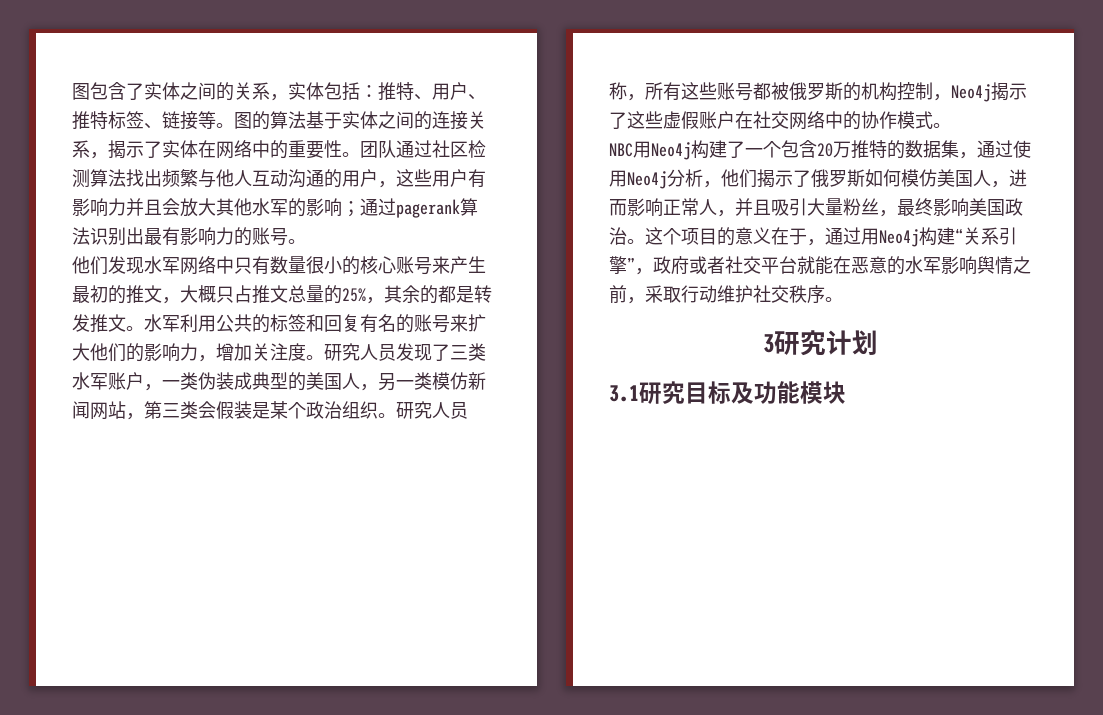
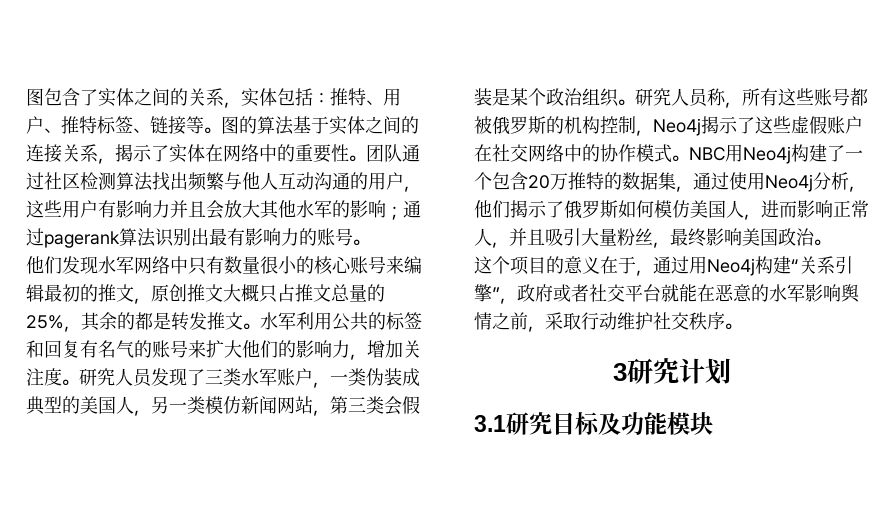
[450,256,486,274] 产生 -> [404,256,422,274] [26,284,44,302] 编辑
(180, 300) none -> [151,284,223,302] 原创推文
(396, 323) none -> [116,340,134,358] 气
(951, 125) // -> (689, 158) none
(645, 241) none -> (831, 242) //

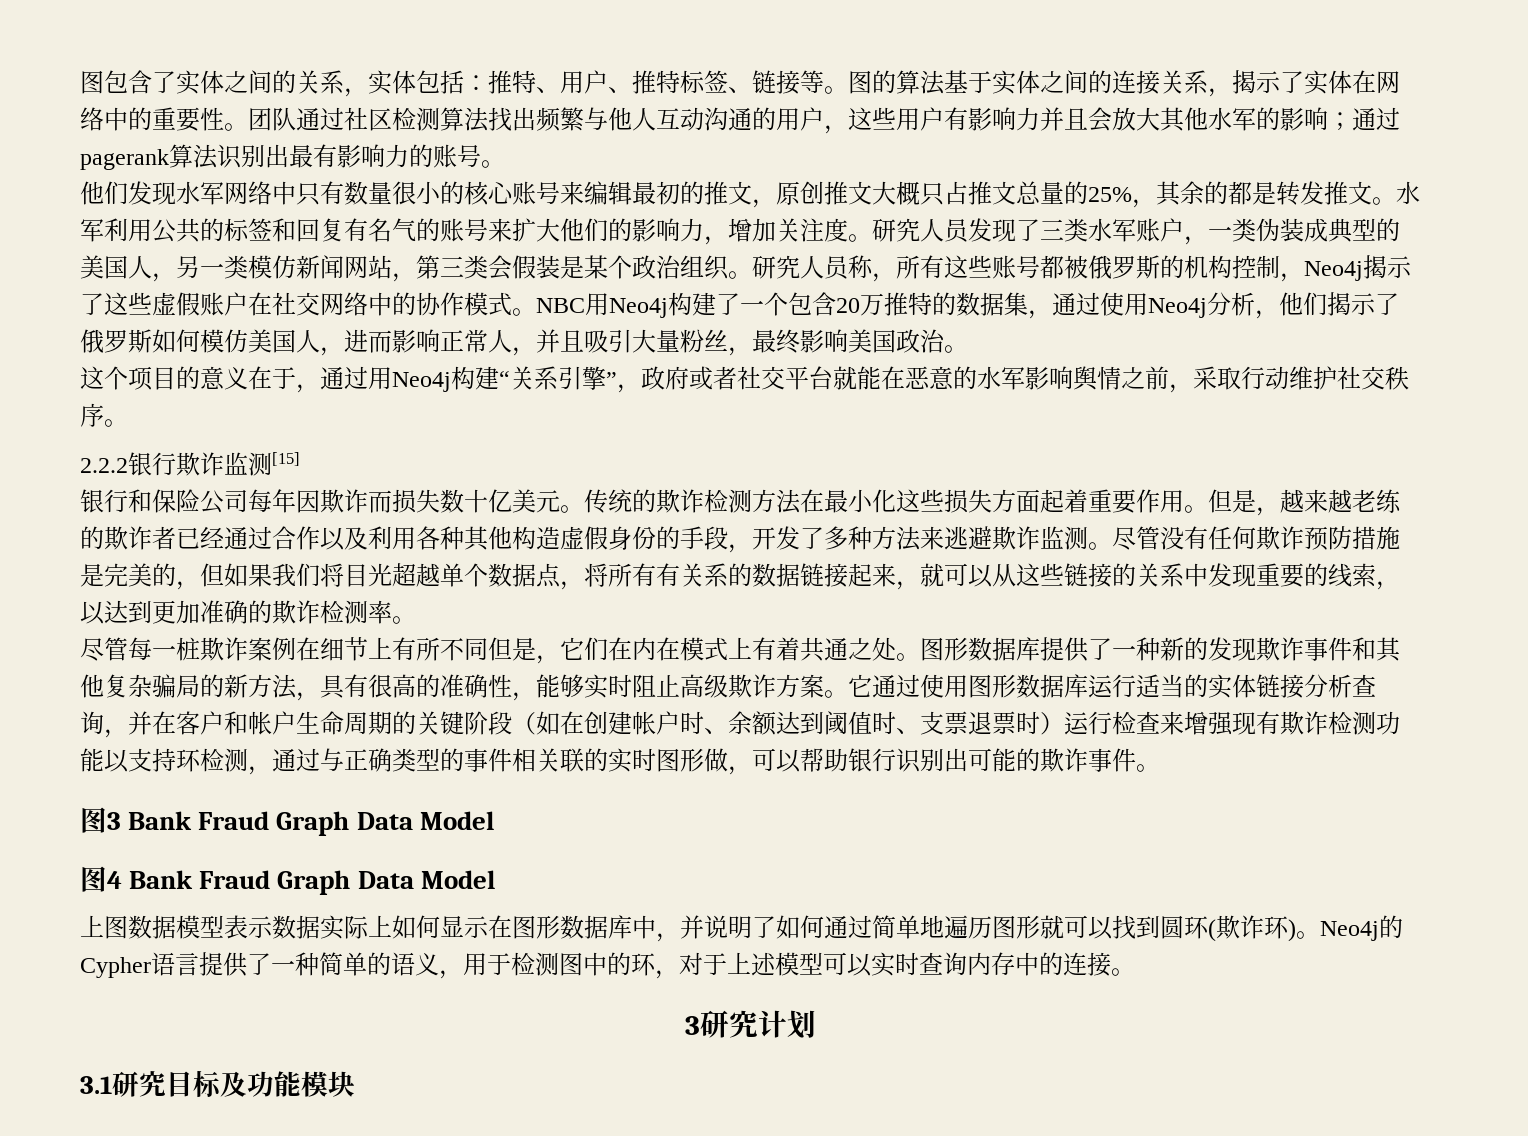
(742, 326) none -> [80,452,300,476] [80,489,1401,516] [80,526,1400,553] [80,563,1400,590] [80,600,416,625] [80,637,1401,664] [80,674,1376,701] [80,711,1400,738] [80,748,1160,775] [80,807,494,836] [80,866,495,895] [80,915,1403,942] [80,952,1135,979] // 2.2.2银行欺诈监测[15] // 银行和保险公司每年因欺诈而损失数十亿美元。传统的欺诈检测方法在最小化这些损失方面起着重要作用。但是，越来越老练的欺诈者已经通过合作以及利用各种其他构造虚假身份的手段，开发了多种方法来逃避欺诈监测。尽管没有任何欺诈预防措施是完美的，但如果我们将目光超越单个数据点，将所有有关系的数据链接起来，就可以从这些链接的关系中发现重要的线索，以达到更加准确的欺诈检测率。 // 尽管每一桩欺诈案例在细节上有所不同但是，它们在内在模式上有着共通之处。图形数据库提供了一种新的发现欺诈事件和其他复杂骗局的新方法，具有很高的准确性，能够实时阻止高级欺诈方案。它通过使用图形数据库运行适当的实体链接分析查询，并在客户和帐户生命周期的关键阶段（如在创建帐户时、余额达到阈值时、支票退票时）运行检查来增强现有欺诈检测功能以支持环检测，通过与正确类型的事件相关联的实时图形做，可以帮助银行识别出可能的欺诈事件。 // 图3 Bank Fraud Graph Data Model // 图4 Bank Fraud Graph Data Model // 上图数据模型表示数据实际上如何显示在图形数据库中，并说明了如何通过简单地遍历图形就可以找到圆环(欺诈环)。Neo4j的Cypher语言提供了一种简单的语义，用于检测图中的环，对于上述模型可以实时查询内存中的连接。

